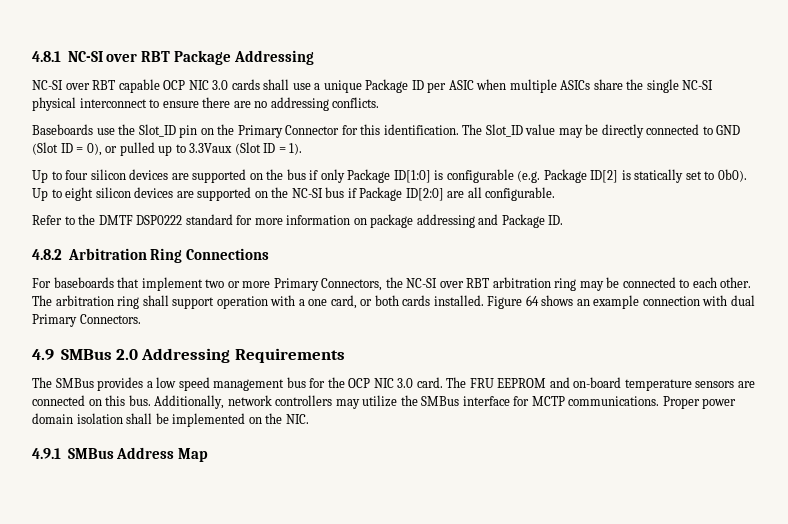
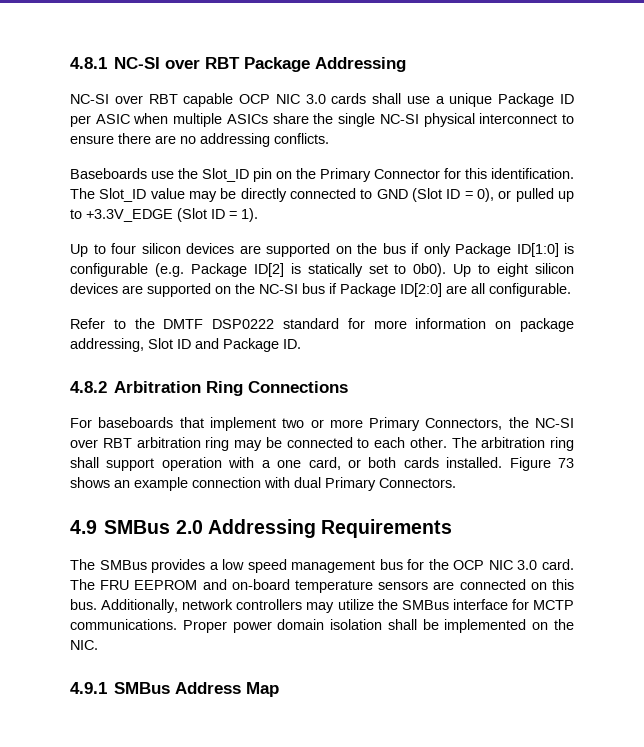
[189,143,233,153] 3.3Vaux -> [86,209,173,222] +3.3V_EDGE
[416,214,475,228] addressing -> [70,338,191,352] addressing, Slot ID
[525,295,539,306] 64 -> [558,458,574,468] 73

